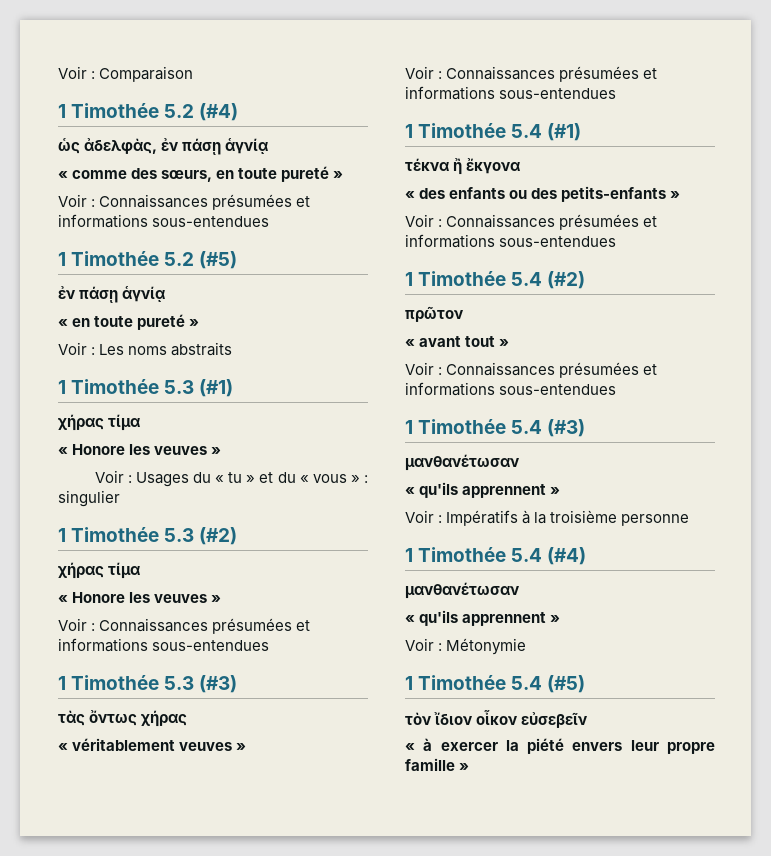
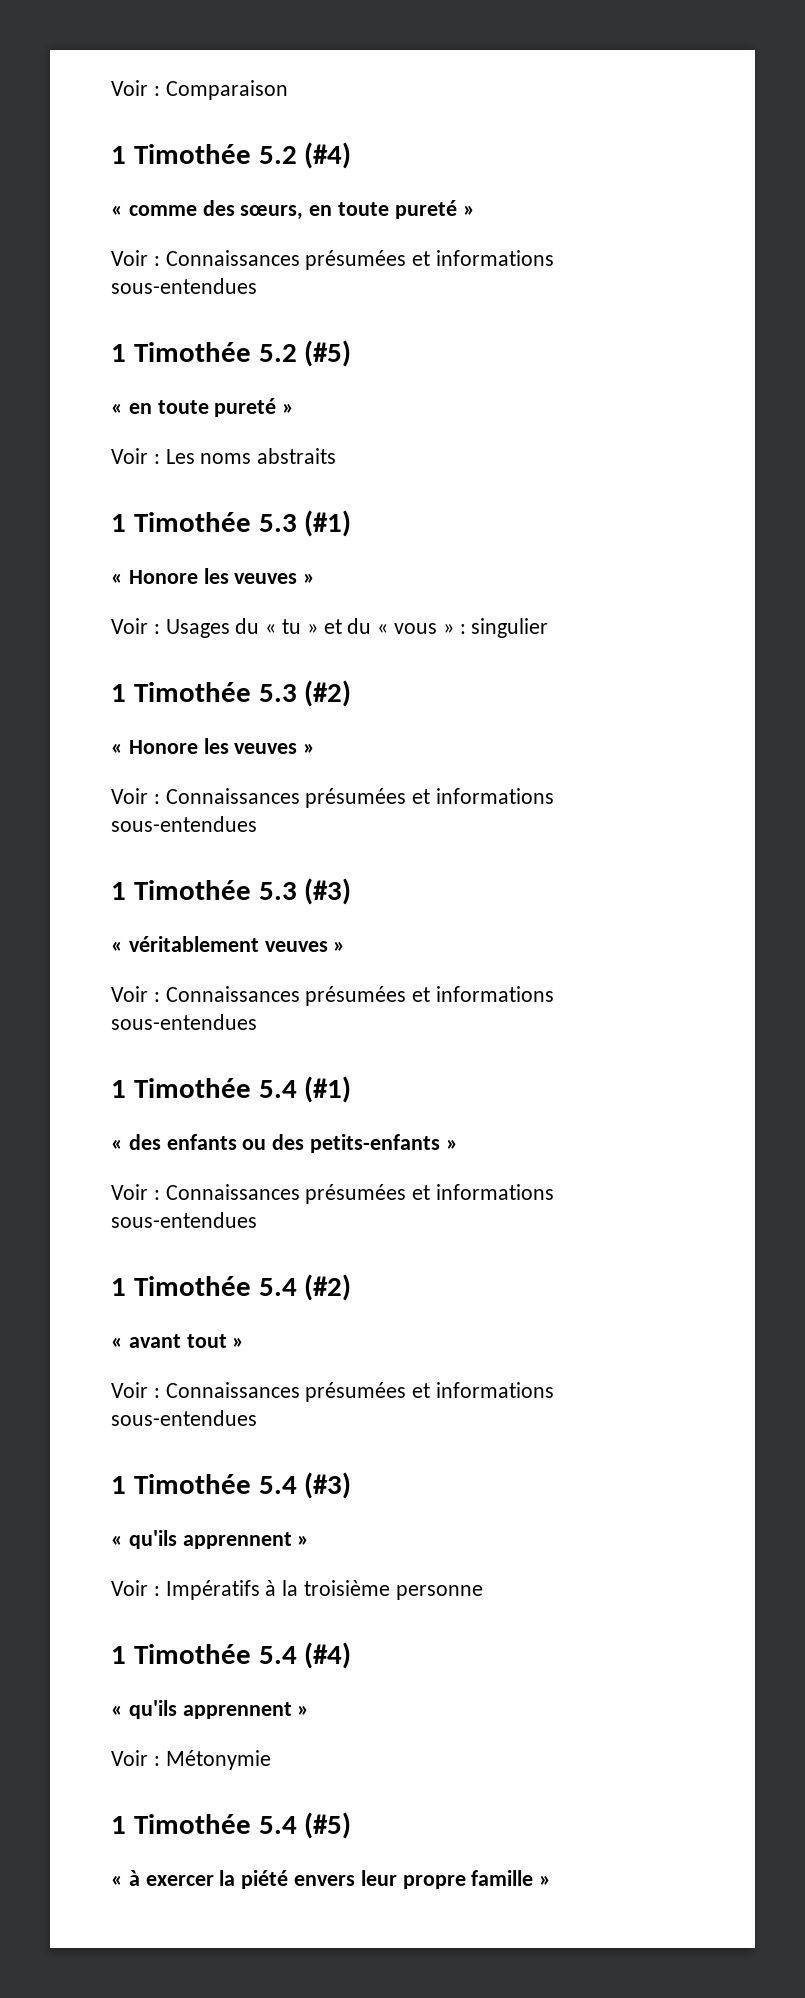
[58,138,269,155] // ὡς ἀδελφὰς, ἐν πάσῃ ἁγνίᾳ -> (352, 155) none
[58,286,166,303] // ἐν πάσῃ ἁγνίᾳ -> (352, 353) none
[58,414,141,431] // χήρας τίμα -> (352, 523) none
[58,562,141,579] // χήρας τίμα -> (352, 693) none
[58,710,188,727] // τὰς ὄντως χήρας -> (352, 891) none
[405,158,521,175] // τέκνα ἢ ἔκγονα -> (352, 1089) none
[405,306,463,322] // πρῶτον -> (352, 1287) none
[405,454,519,471] // μανθανέτωσαν -> (352, 1485) none
[405,582,519,599] // μανθανέτωσαν -> (352, 1655) none
[405,710,588,728] // τὸν ἴδιον οἶκον εὐσεβεῖν -> (352, 1825) none

